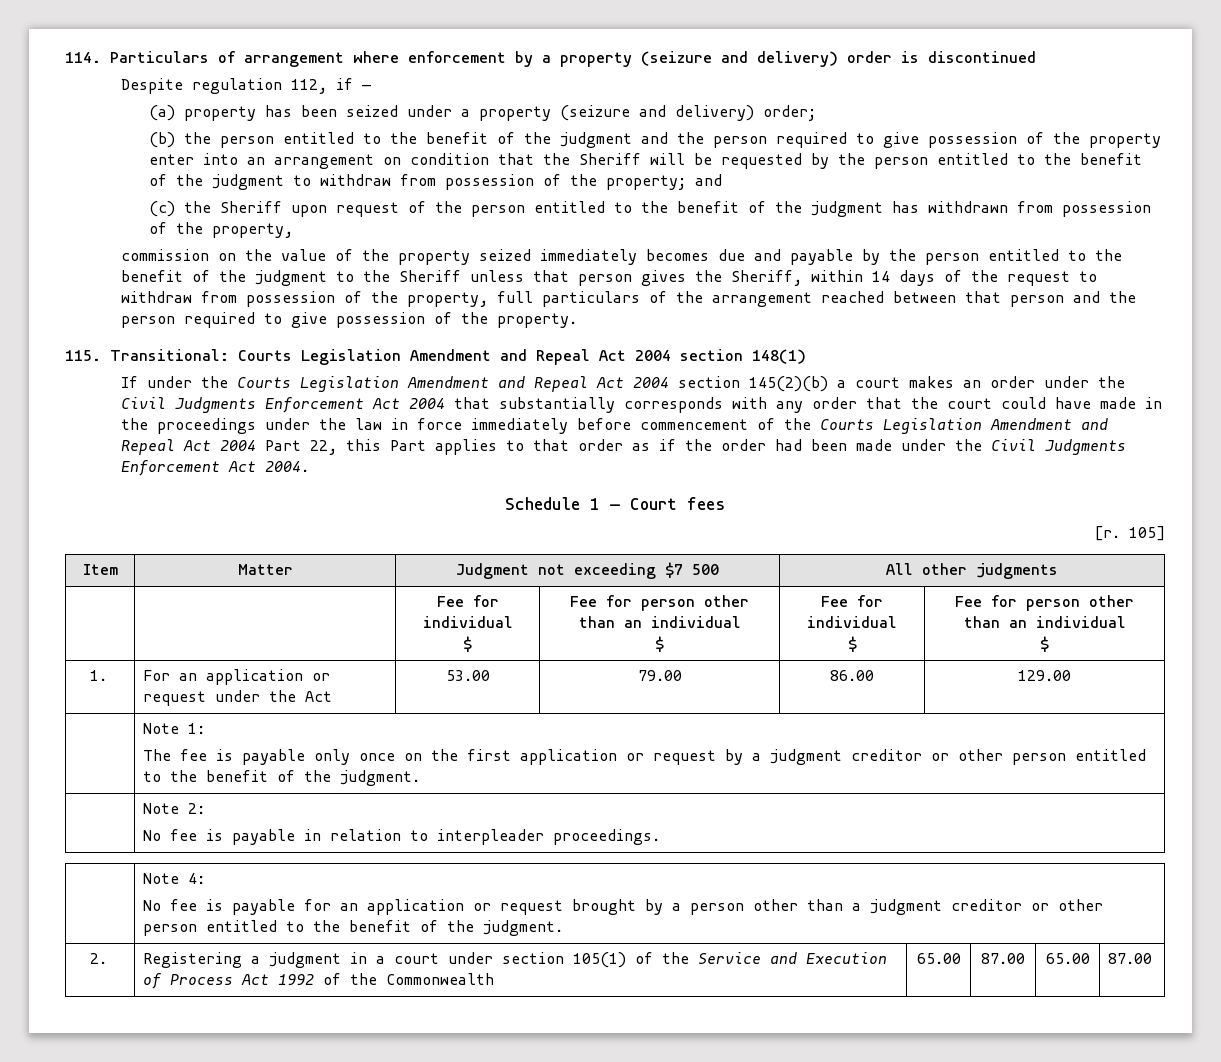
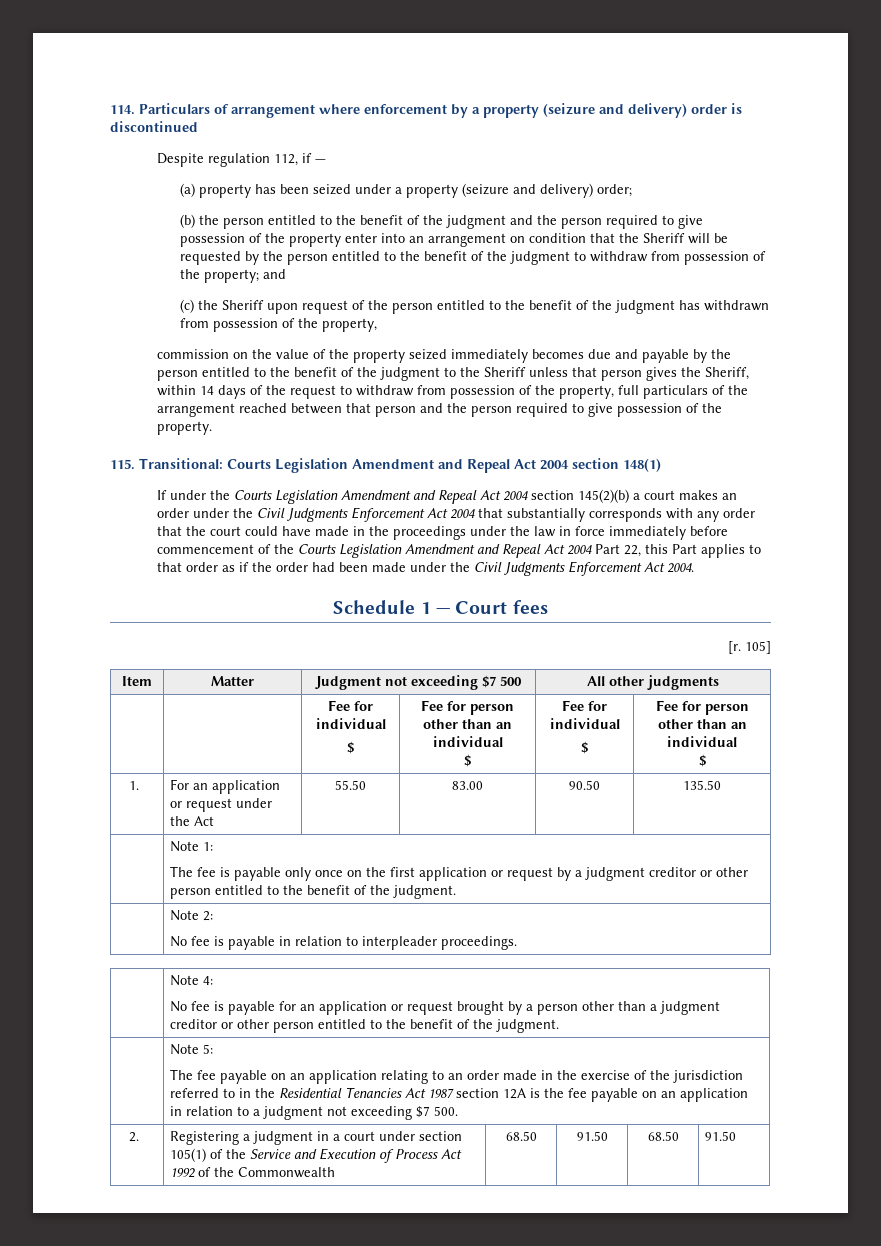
[445,670,490,681] [637,670,682,681] [830,670,874,681] [1018,670,1071,681] 53.00 | 79.00 | 86.00 | 129.00 -> [335,780,366,790] [452,781,483,790] [569,780,600,790] [683,780,721,790] 55.50 | 83.00 | 90.50 | 135.50
(564, 928) none -> [170,1044,214,1055] [170,1069,744,1084] [170,1087,749,1102] [170,1106,459,1120] // | Note 5: // The fee payable on an application relating to an order made in the exercise of the jurisdiction referred to in the Residential Tenancies Act 1987 section 12A is the fee payable on an application in relation to a judgment not exceeding $7 500.
[916,953,961,964] [981,953,1025,964] [1045,953,1090,964] [1108,953,1153,964] 65.00 | 87.00 | 65.00 | 87.00 -> [505,1131,537,1141] [576,1131,608,1141] [647,1131,679,1141] [705,1131,737,1141] 68.50 | 91.50 | 68.50 | 91.50

